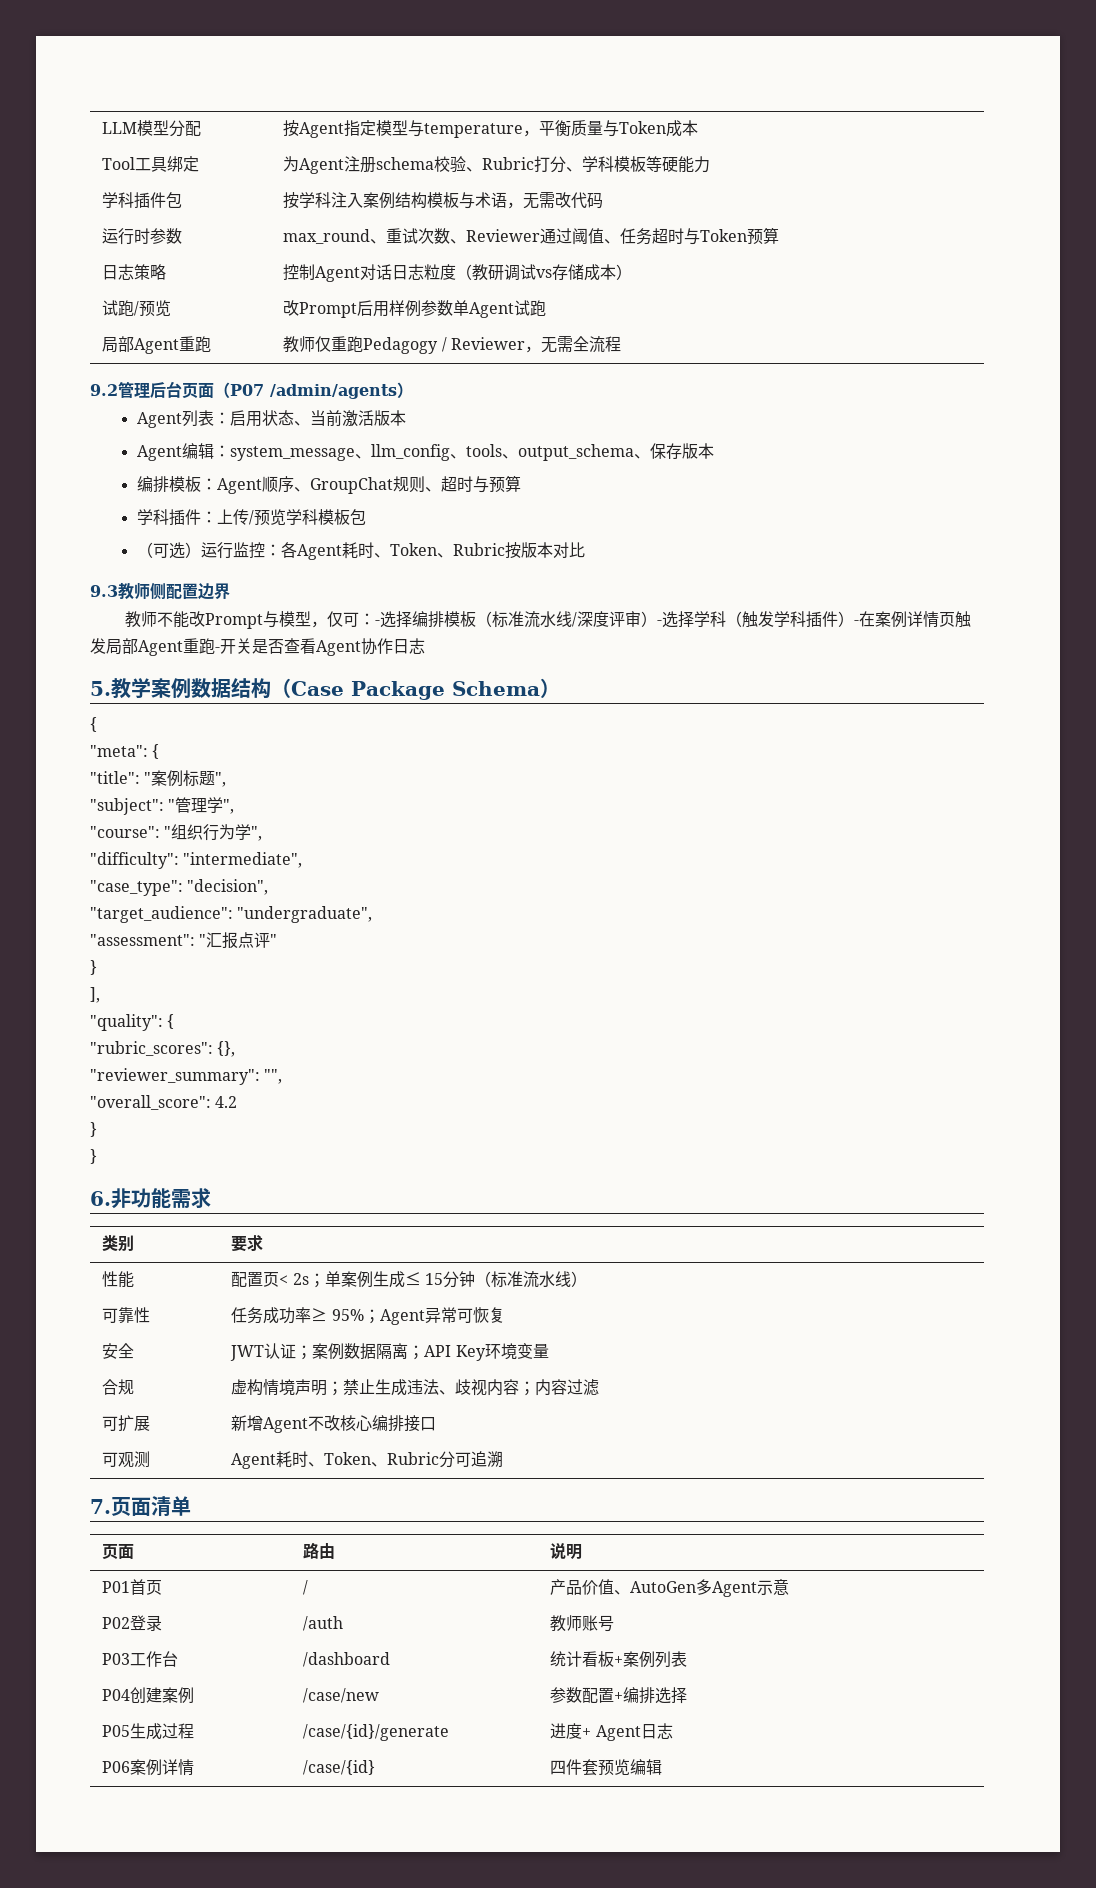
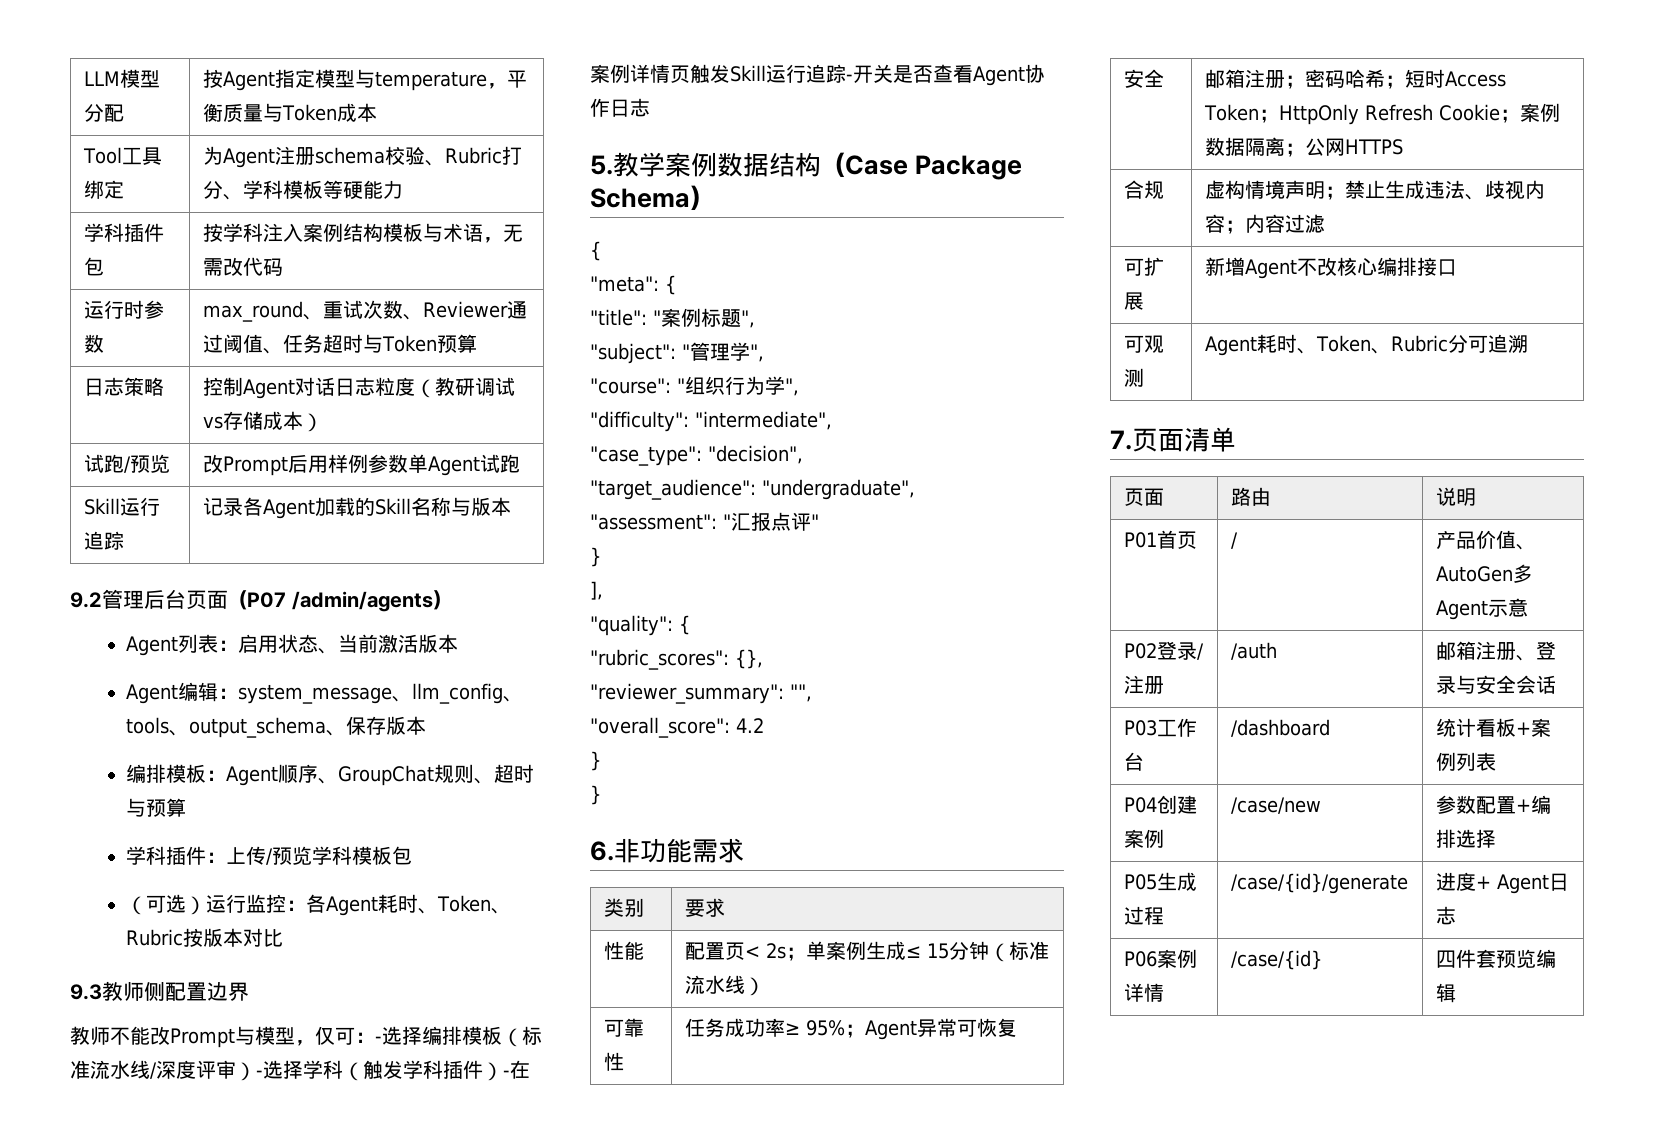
[102,336,212,354] [283,336,621,354] 局部Agent重跑 | 教师仅重跑Pedagogy / Reviewer，无需全流程 -> [83,497,160,516] [83,531,124,550] [202,497,511,519] Skill运行追踪 | 记录各Agent加载的Skill名称与版本
[106,638,215,656] 局部Agent重跑 -> [730,64,846,83] Skill运行追踪
[230,1343,549,1361] JWT认证；案例数据隔离；API Key环境变量 -> [1204,69,1506,89] [1203,103,1560,125] [1204,137,1403,157] 邮箱注册；密码哈希；短时Access Token；HttpOnly Refresh Cookie；案例数据隔离；公网HTTPS
(163, 1623) none -> [1196,643,1204,660] [1123,675,1164,694] /注册
[550,1615,615,1632] 教师账号 -> [1435,641,1556,661] [1435,675,1556,694] 邮箱注册、登录与安全会话

